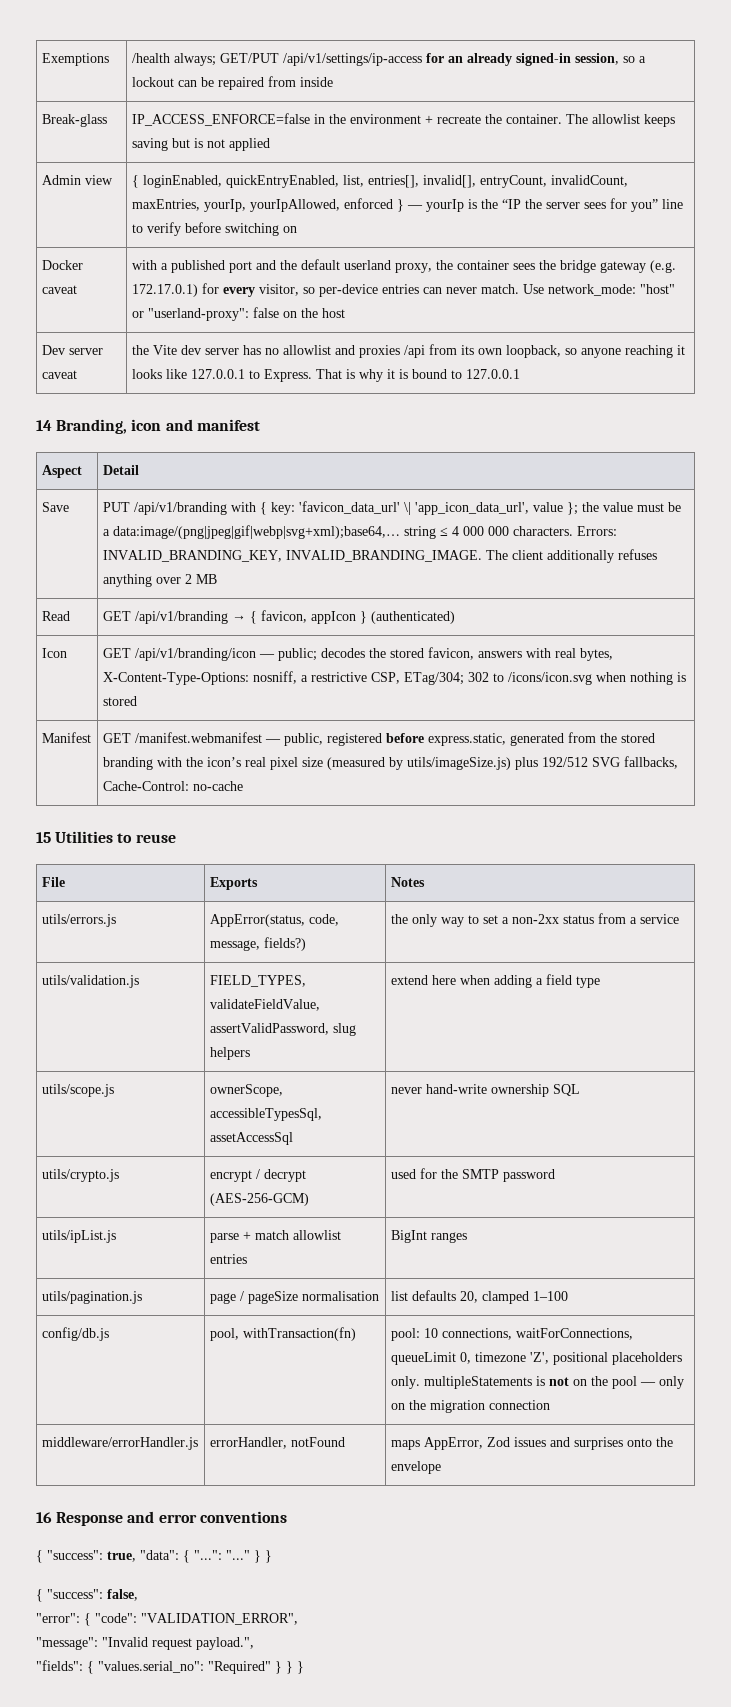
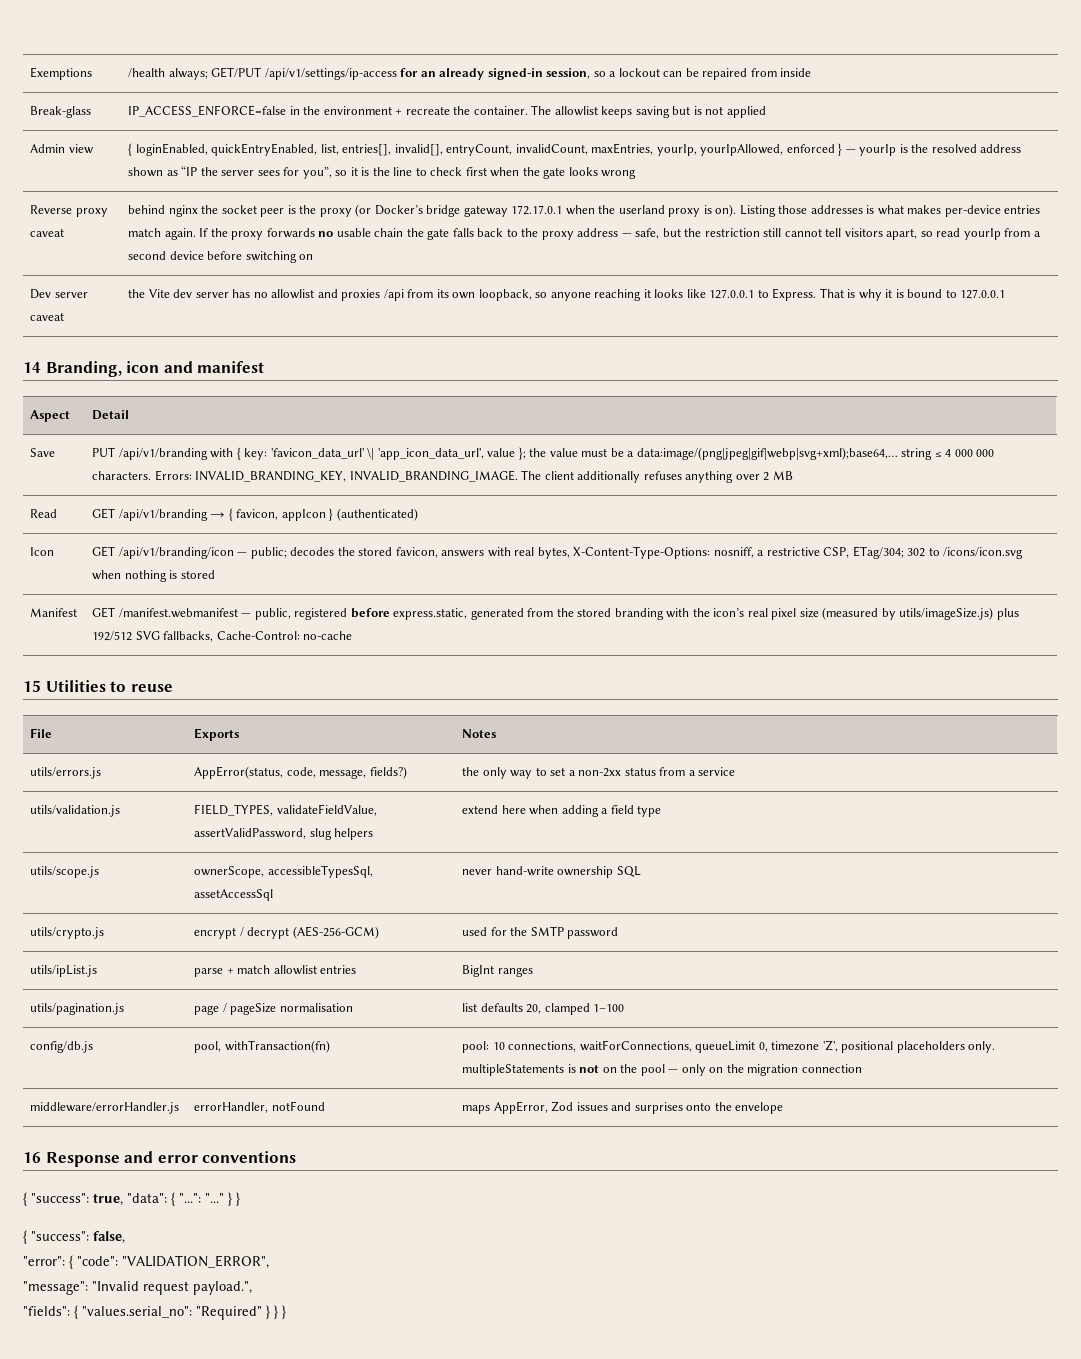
(498, 204) none -> [931,144,1022,153] [128,167,178,177] resolved address shown as
[630,199,683,212] [131,222,297,236] [41,260,83,270] [41,285,77,294] [131,259,676,273] [131,283,675,297] [131,307,345,321] you” line to verify before switching on // Docker caveat | with a published port and the default userland proxy, the container sees the bridge gateway (e.g. 172.17.0.1) for every visitor, so per-device entries can never match. Use network_mode: "host" or "userland-proxy": false on the host -> [302,167,637,179] [30,205,108,217] [30,228,65,237] [128,204,1041,217] [128,228,1041,240] [128,251,314,263] you”, so it is the line to check first when the gate looks wrong // Reverse proxy caveat | behind nginx the socket peer is the proxy (or Docker’s bridge gateway 172.17.0.1 when the userland proxy is on). Listing those addresses is what makes per-device entries match again. If the proxy forwards no usable chain the gate falls back to the proxy address — safe, but the restriction still cannot tell visitors apart, so read yourIp from a second device before switching on

